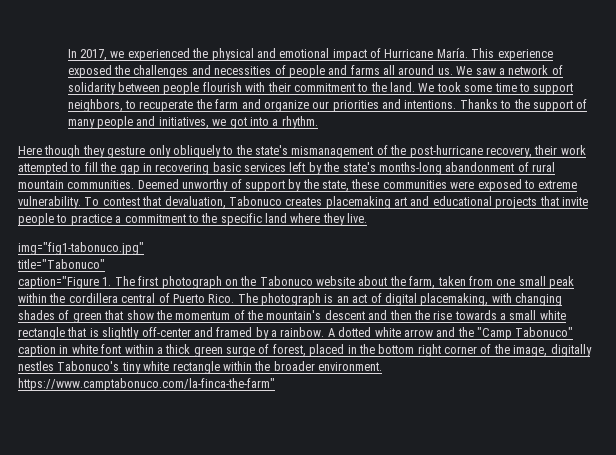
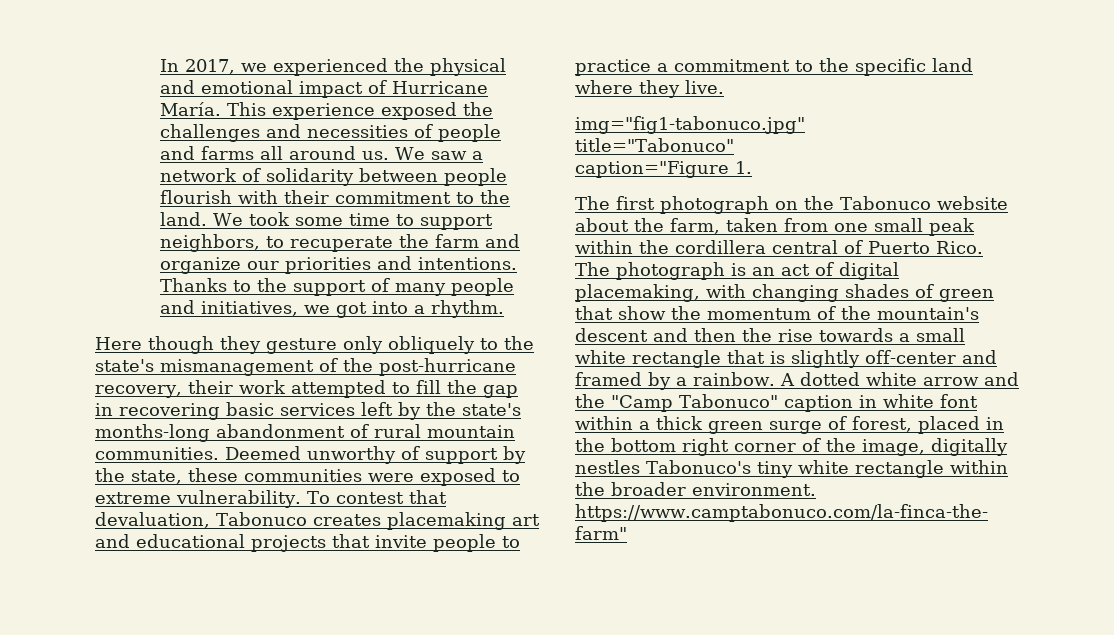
(112, 281) none -> (752, 167) //

